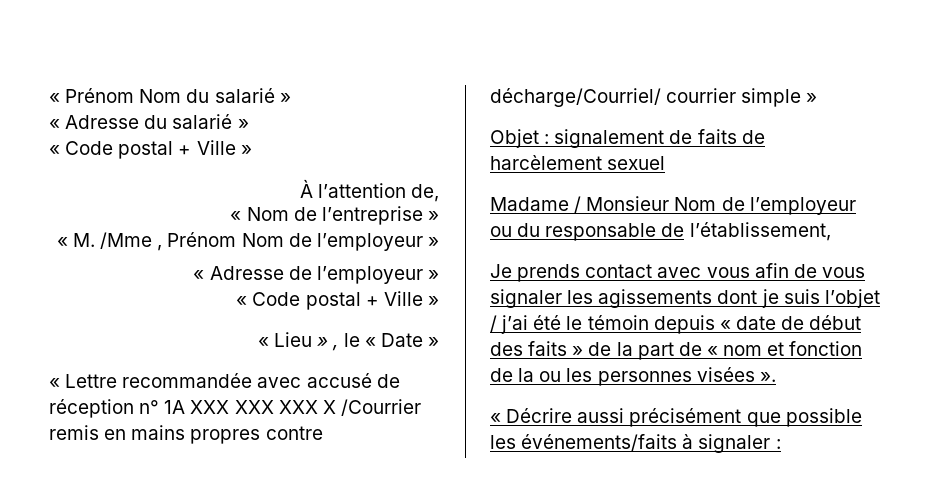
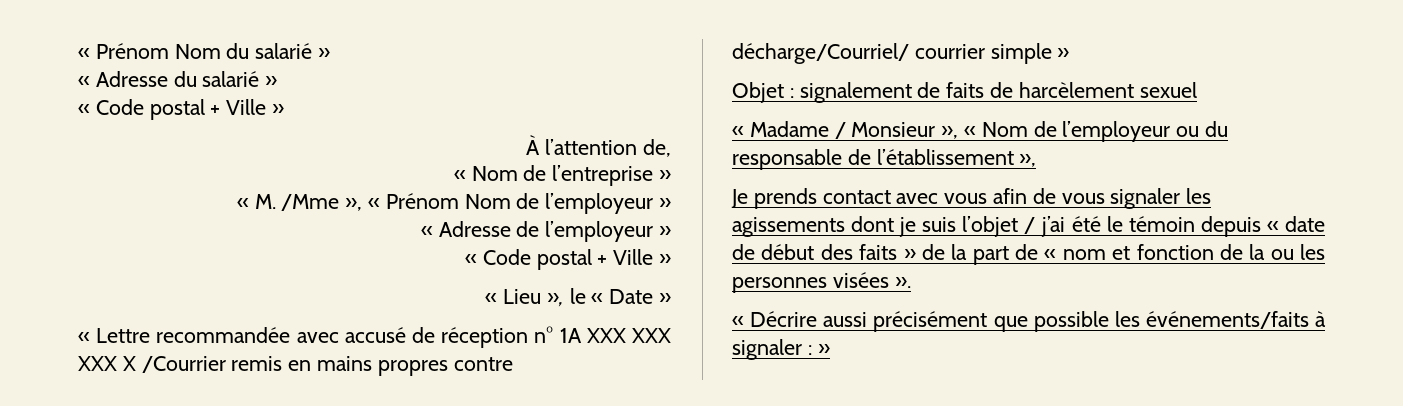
[157,245,163,251] , -> [345,198,380,211] », «
[317,337,339,351] » , -> [546,293,564,307] »,
(666, 163) none -> [732,126,744,137] «
(670, 203) none -> [941,126,977,139] », «
[689,222,831,241] l’établissement, -> [876,149,1037,167] l’établissement »,
(781, 444) none -> [817,344,830,355] »

